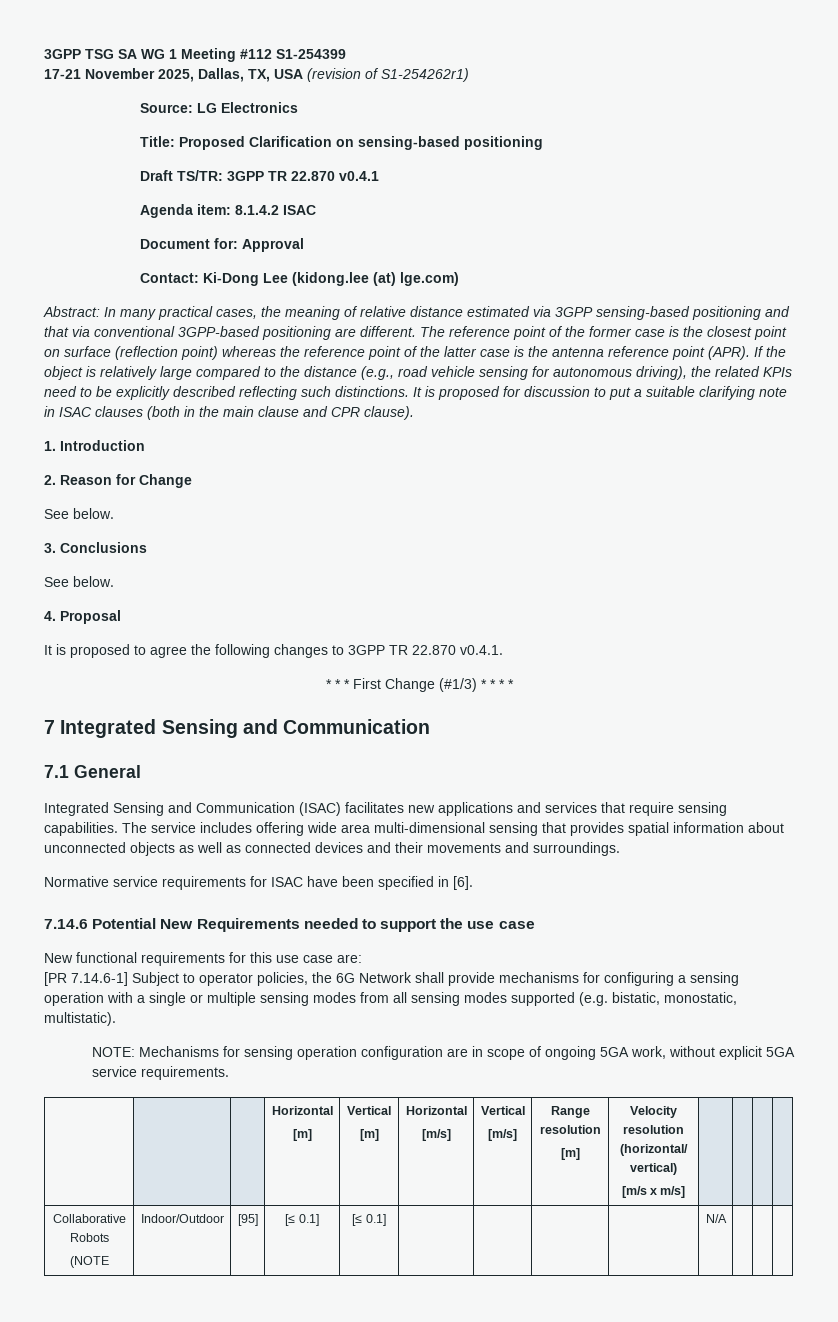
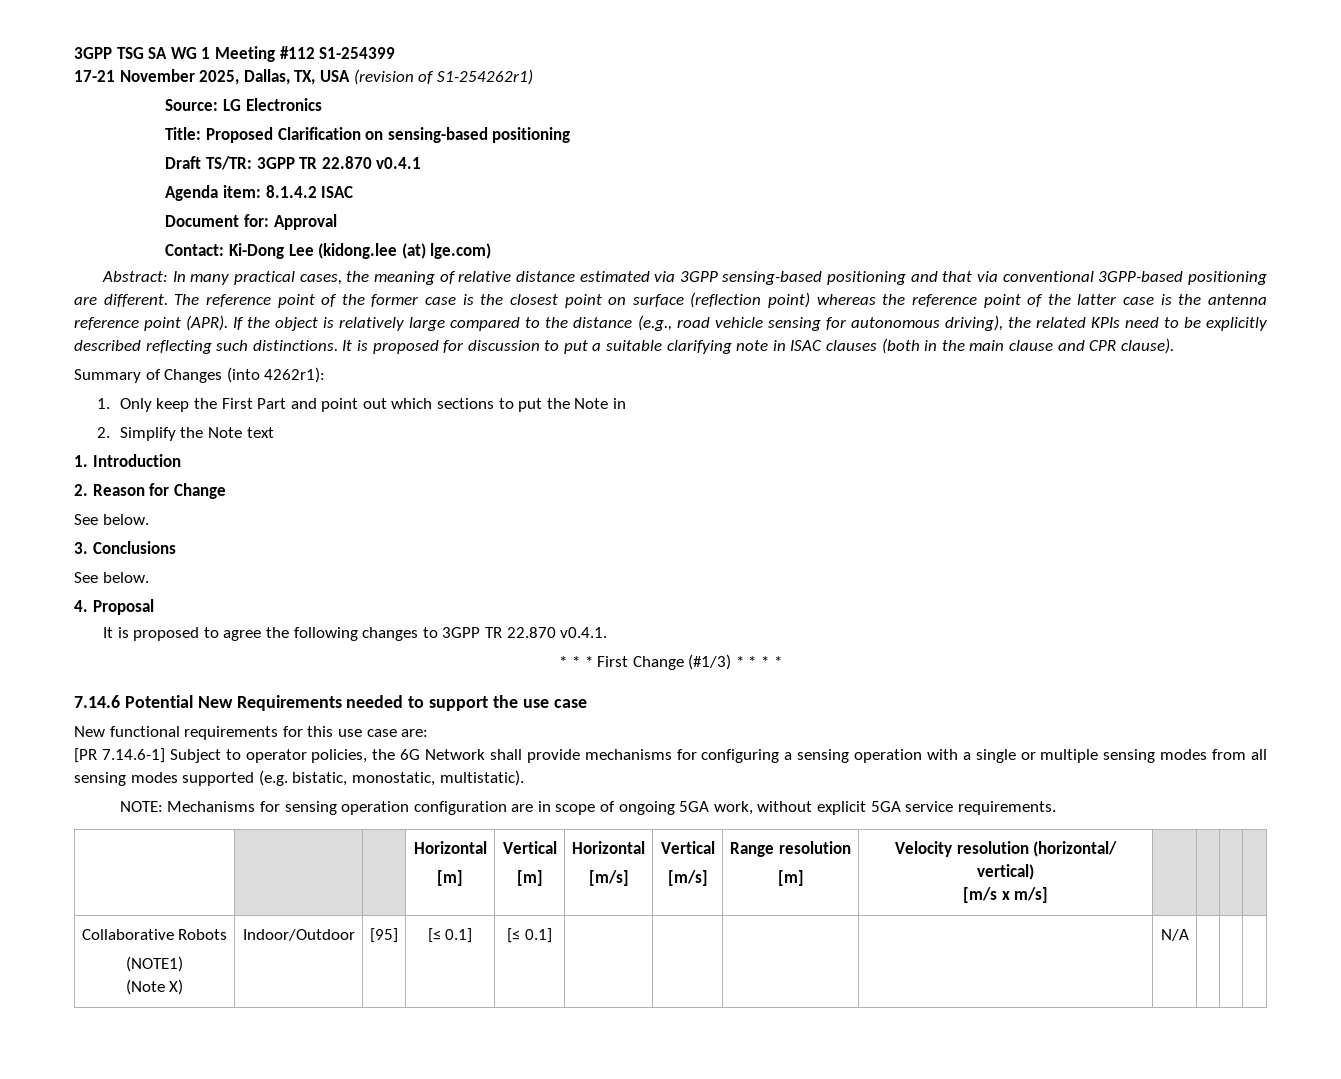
(414, 413) none -> [74,367,326,383] [96,398,626,412] [96,427,274,441] // Summary of Changes (into 4262r1): // 1. Only keep the First Part and point out which sections to put the Note in // 2. Simplify the Note text
[44,719,431,738] [44,765,141,778] [44,802,727,816] [44,822,784,836] [44,842,620,856] [44,876,473,890] // 7 Integrated Sensing and Communication // 7.1 General // Integrated Sensing and Communication (ISAC) facilitates new applications and services that require sensing capabilities. The service includes offering wide area multi-dimensional sensing that provides spatial information about unconnected objects as well as connected devices and their movements and surroundings. // Normative service requirements for ISAC have been specified in [6]. -> (782, 661) none
[69,1256,109,1268] (NOTE -> [126,956,183,972] [125,979,184,995] (NOTE1) // (Note X)

